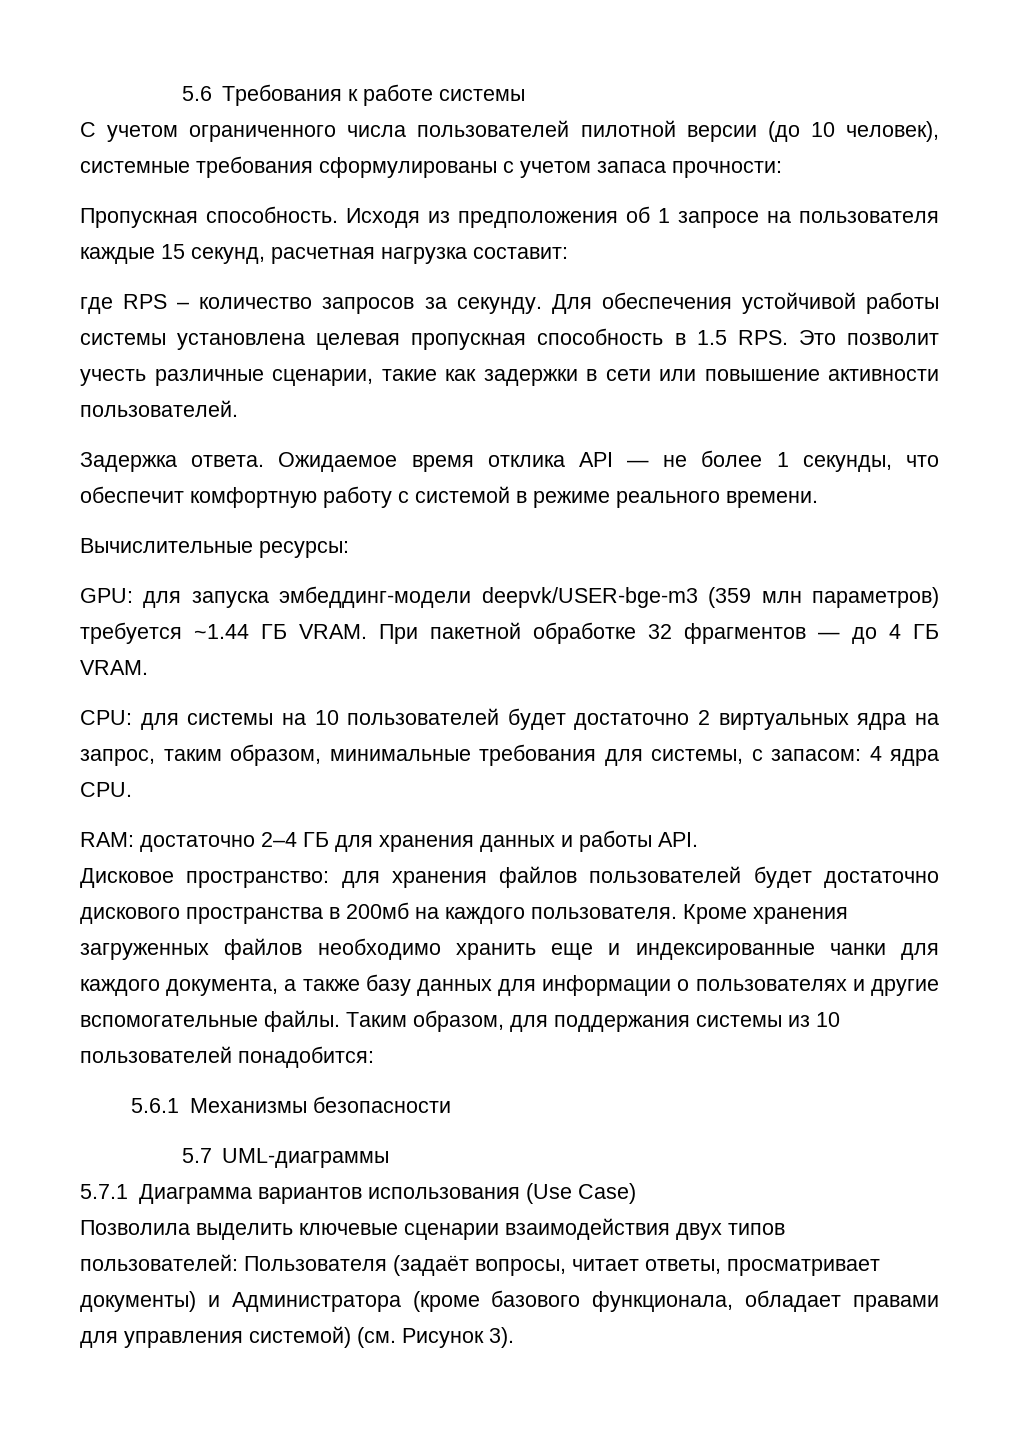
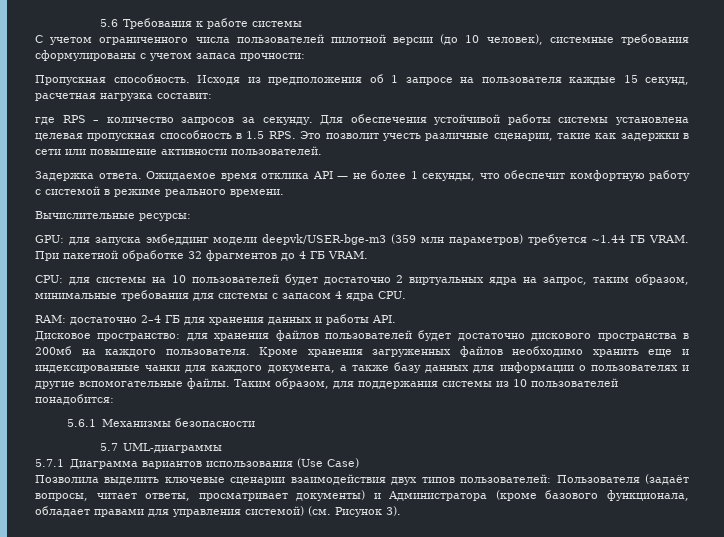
[279,586,472,608] эмбеддинг-модели -> [145,234,258,245] эмбеддинг модели
[818,632,840,639] — -> (277, 255) none
[651,749,861,764] системы, с запасом: -> [218,293,331,299] системы с запасом

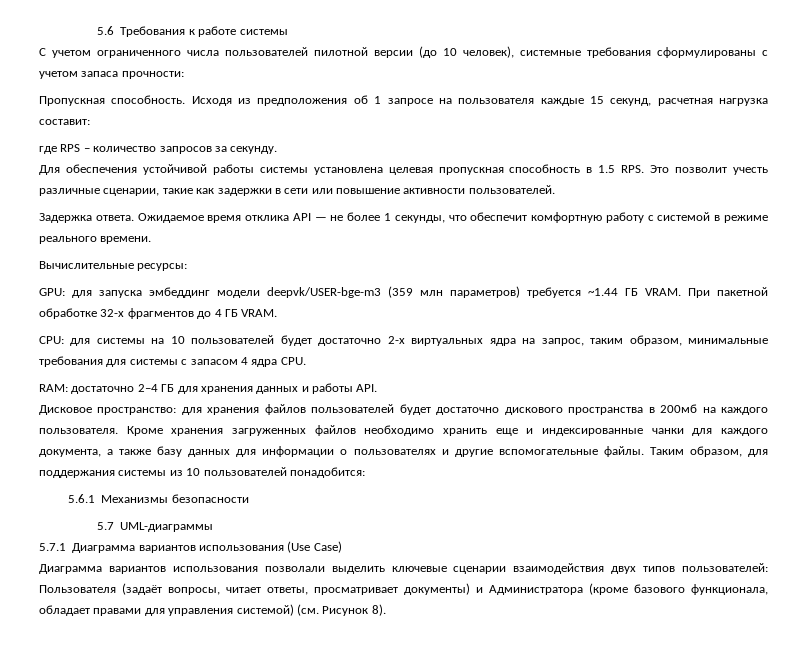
(313, 121) none -> (278, 150) //
[188,251,202,259] 32 -> [100,309,125,317] 32-х
[396,275,404,283] 2 -> [387,336,405,344] 2-х
[35,475,99,483] Позволила -> [39,564,325,574] Диаграмма вариантов использования позволали
[386,506,401,516] 3). -> [371,604,386,616] 8).

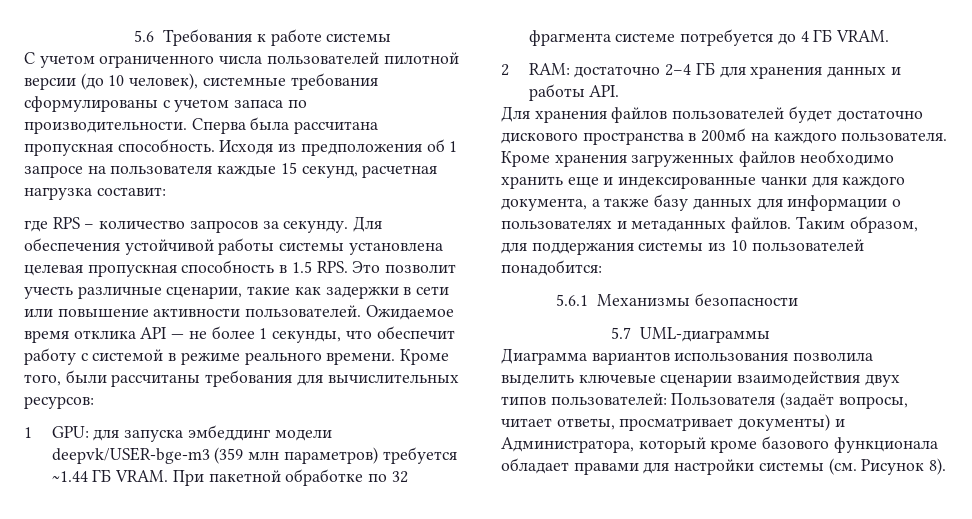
[121,71,184,79] [39,96,105,106] прочности: // Пропускная -> [287,100,307,108] [24,117,379,134] [24,143,113,156] по производительности. Сперва была рассчитана пропускная
(278, 150) // -> (349, 226) none
[39,213,134,223] // Задержка ответа. -> (362, 311) none
[531,212,603,223] комфортную -> (455, 332) none
[39,261,188,271] // Вычислительные ресурсы: // -> [400,349,450,365] [24,370,459,387] [24,396,94,409] [24,427,32,438] Кроме того, были рассчитаны требования для вычислительных ресурсов: // 1
[100,308,194,319] 32-х фрагментов -> [367,471,408,483] [528,29,774,46] по 32 фрагмента системе потребуется
[39,335,768,346] [39,356,306,367] CPU: для системы на 10 пользователей будет достаточно 2-х виртуальных ядра на запрос, таким образом, минимальные требования для системы с запасом 4 ядра CPU. // -> [501,64,509,76] 2
[39,405,202,415] Дисковое пространство: для -> [501,106,530,122] Для
[454,446,644,457] другие вспомогательные файлы. -> [631,217,792,233] метаданных файлов.
[39,541,342,553] [39,564,325,574] 5.7.1 Диаграмма вариантов использования (Use Case) // Диаграмма вариантов использования позволали -> [501,348,874,365] Диаграмма вариантов использования позволила
[489,583,768,595] Администратора (кроме базового функционала, -> [501,436,938,453] Администратора, который кроме базового функционала
[168,604,294,616] управления системой) -> [674,459,824,475] настройки системы

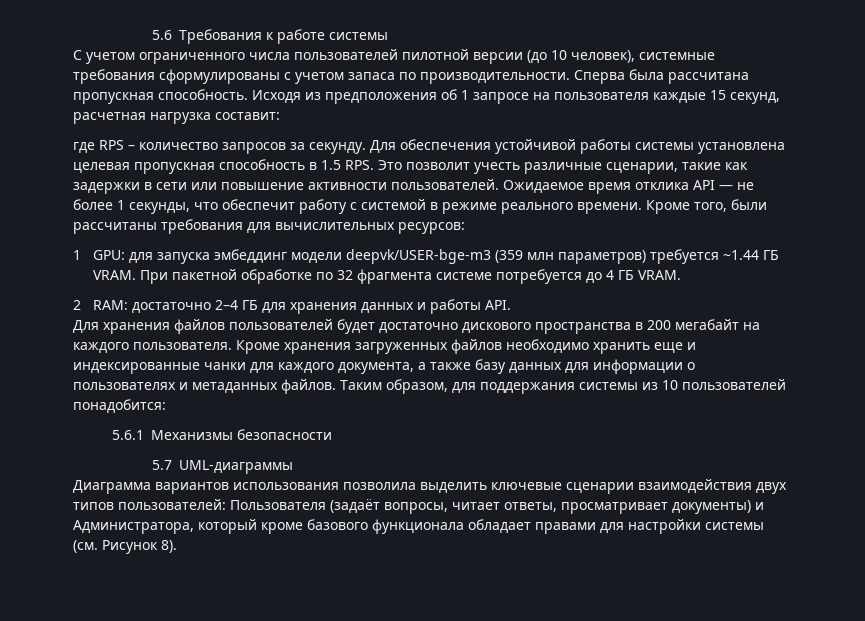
[701,128,747,142] 200мб -> [647,319,739,330] 200 мегабайт

